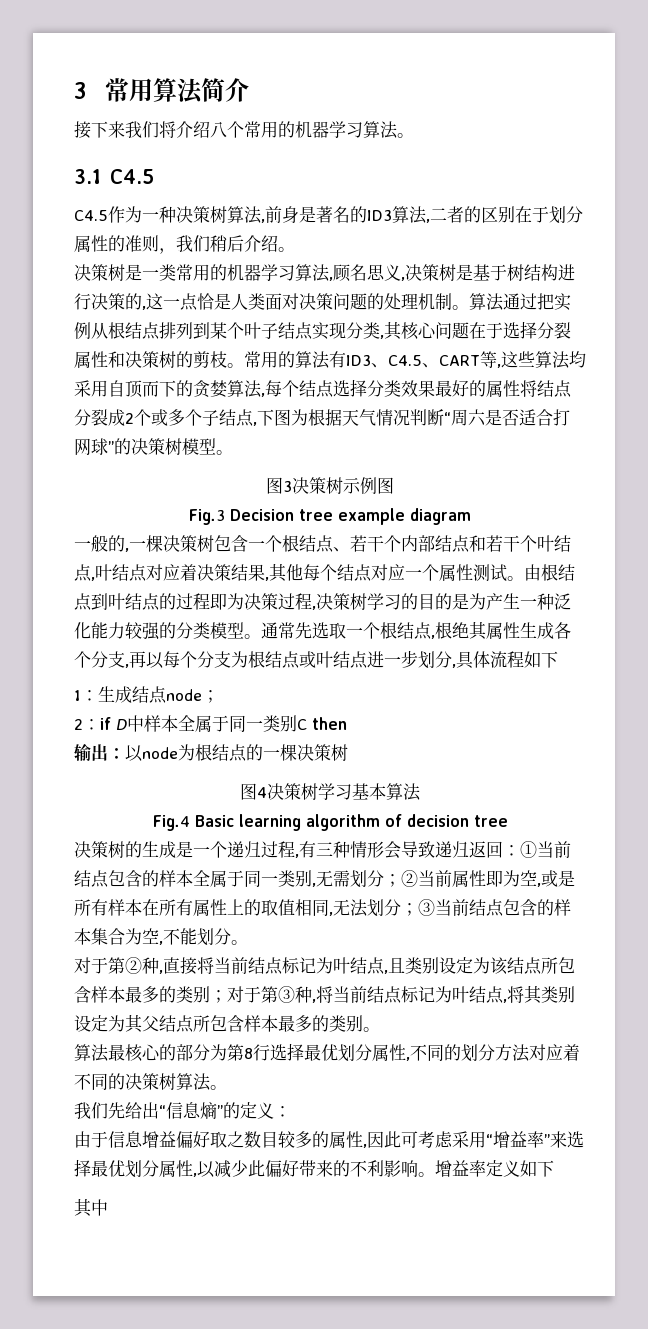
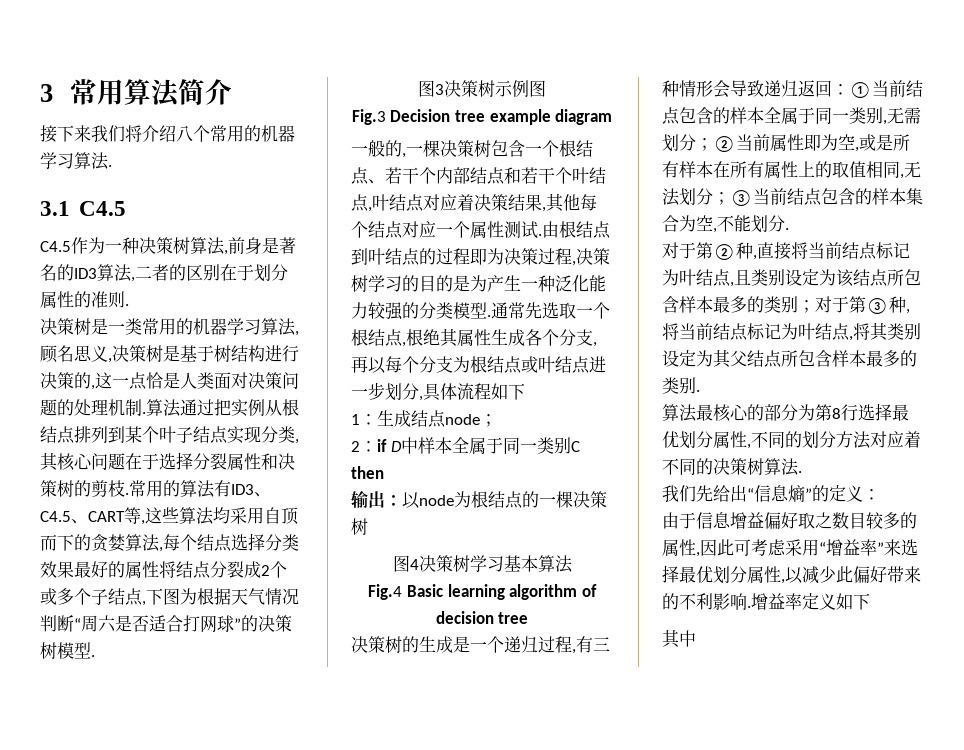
[397,133,414,138] 。 -> [108,165,112,167] .
[159,235,295,254] ，我们稍后介绍。 -> [125,304,129,306] .
[452,305,469,310] 。 -> [142,412,146,414] .
[227,363,244,368] 。 -> [125,493,129,495] .
[216,450,233,455] 。 -> [91,655,95,657] .
[507,576,524,581] 。 -> [538,234,542,236] .
[244,634,261,639] 。 -> [487,315,491,317] .
[231,940,248,945] 。 -> [785,228,789,230] .
[363,1027,380,1032] 。 -> [696,390,700,392] .
[210,1085,227,1090] 。 -> [798,471,802,473] .
[418,1172,435,1177] 。 -> [747,606,751,608] .

